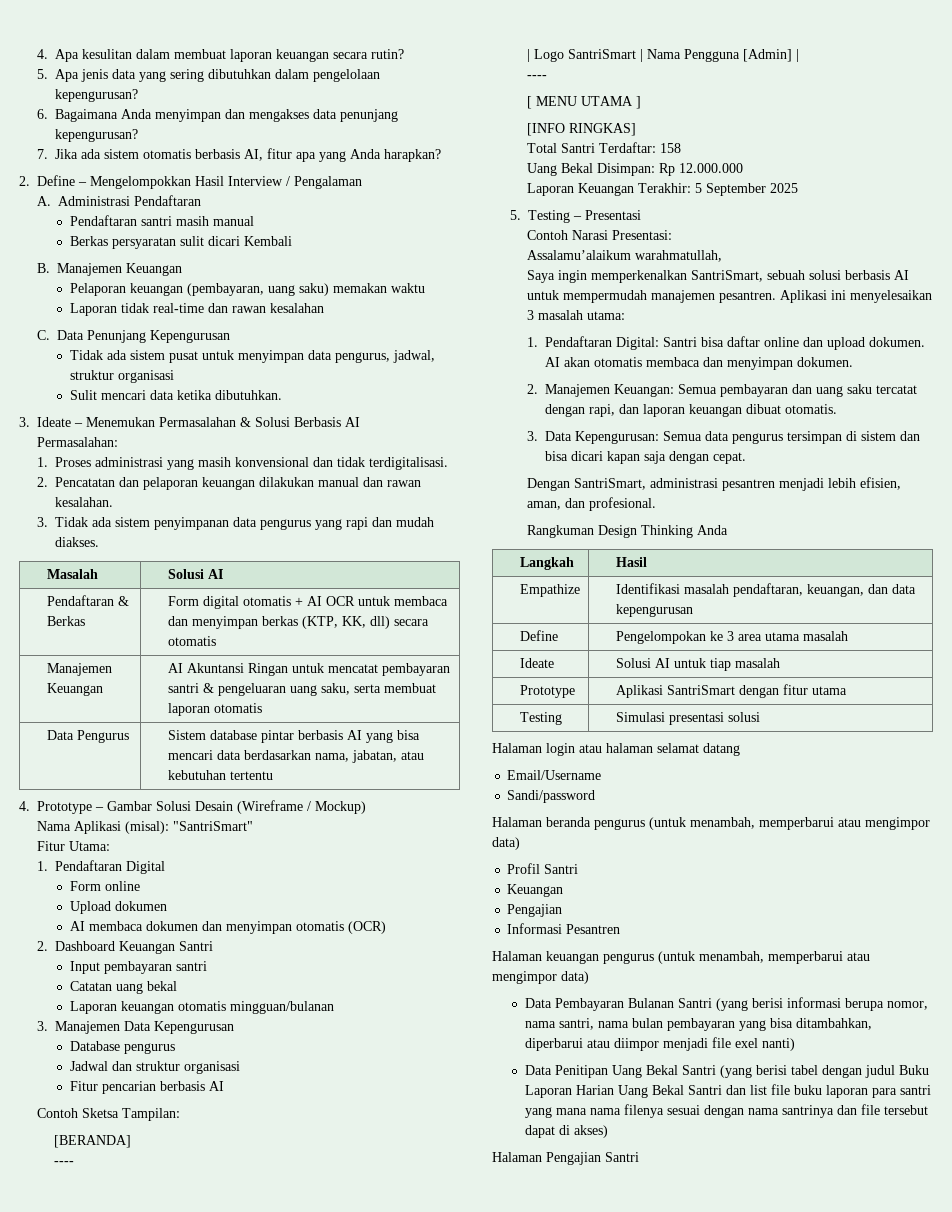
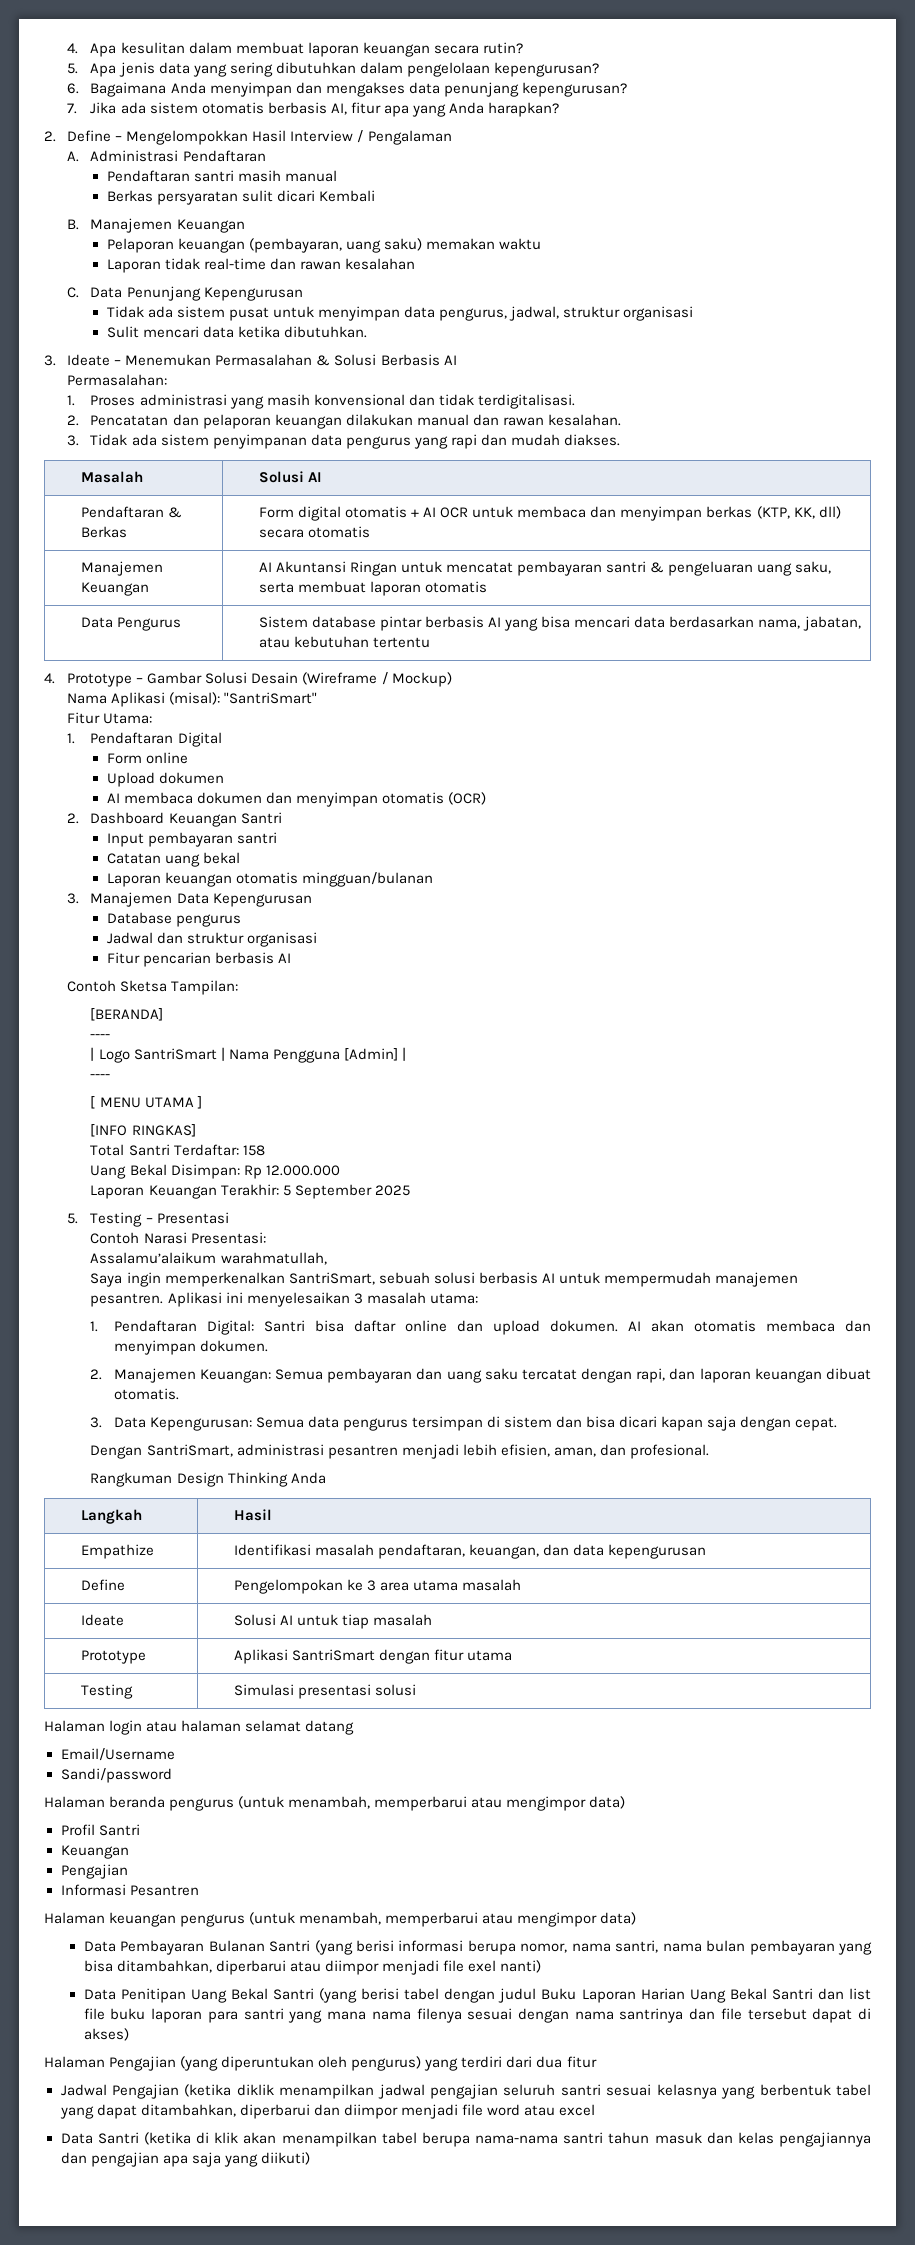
[605,1152,639,1162] Santri -> [180,2056,597,2071] [60,2084,871,2099] [59,2104,595,2119] [60,2132,871,2147] [60,2152,310,2167] (yang diperuntukan oleh pengurus) yang terdiri dari dua fitur // Jadwal Pengajian (ketika diklik menampilkan jadwal pengajian seluruh santri sesuai kelasnya yang berbentuk tabel yang dapat ditambahkan, diperbarui dan diimpor menjadi file word atau excel // Data Santri (ketika di klik akan menampilkan tabel berupa nama-nama santri tahun masuk dan kelas pengajiannya dan pengajian apa saja yang diikuti)

